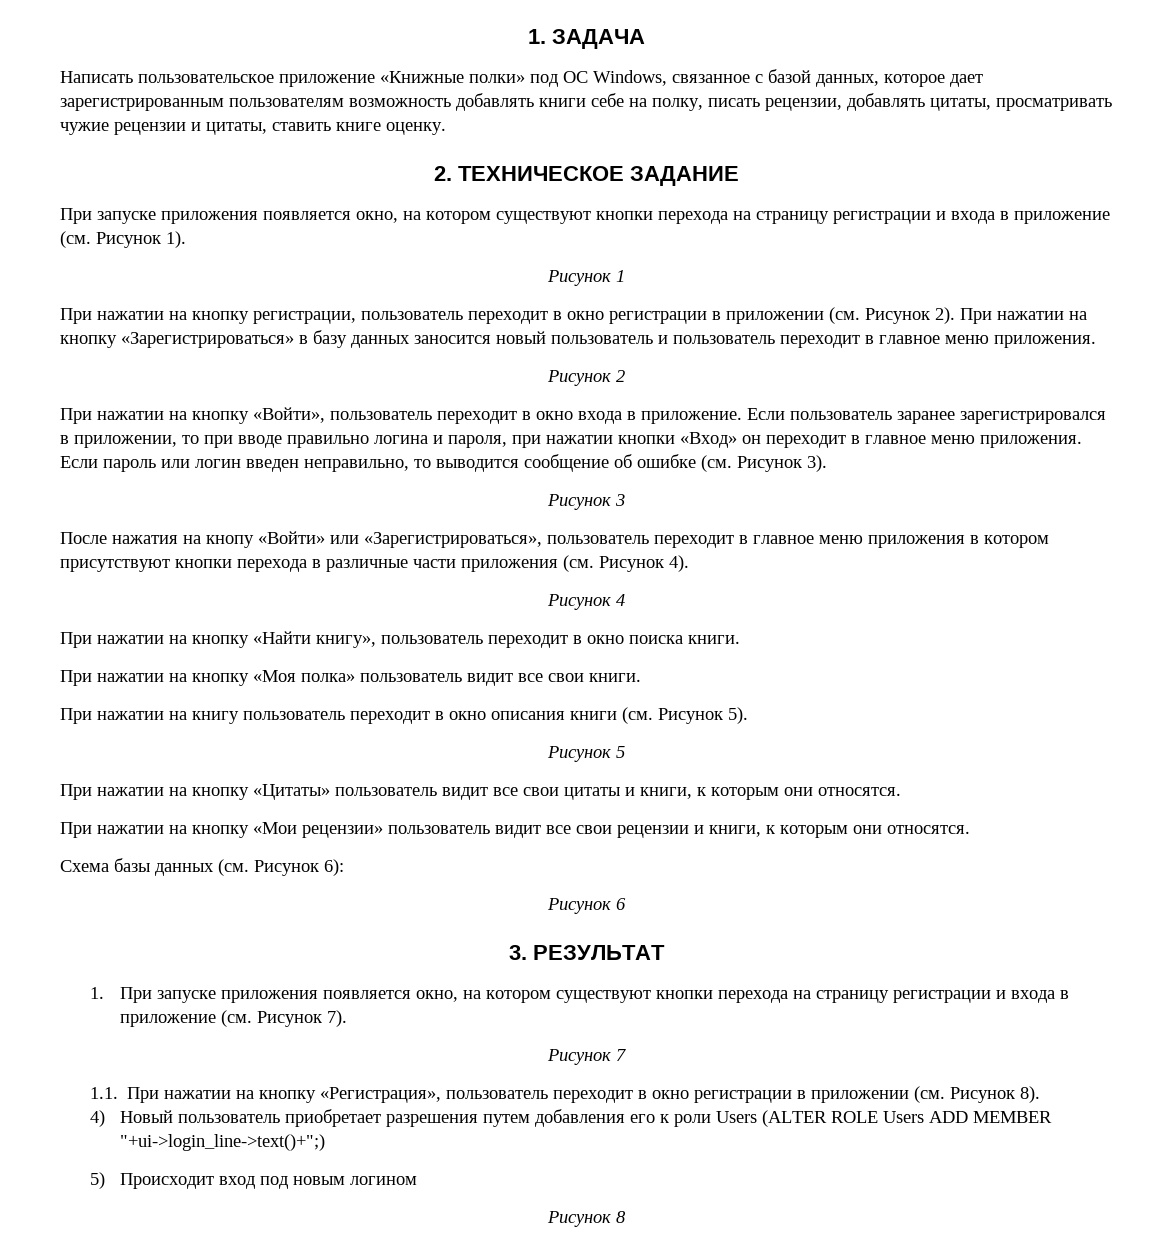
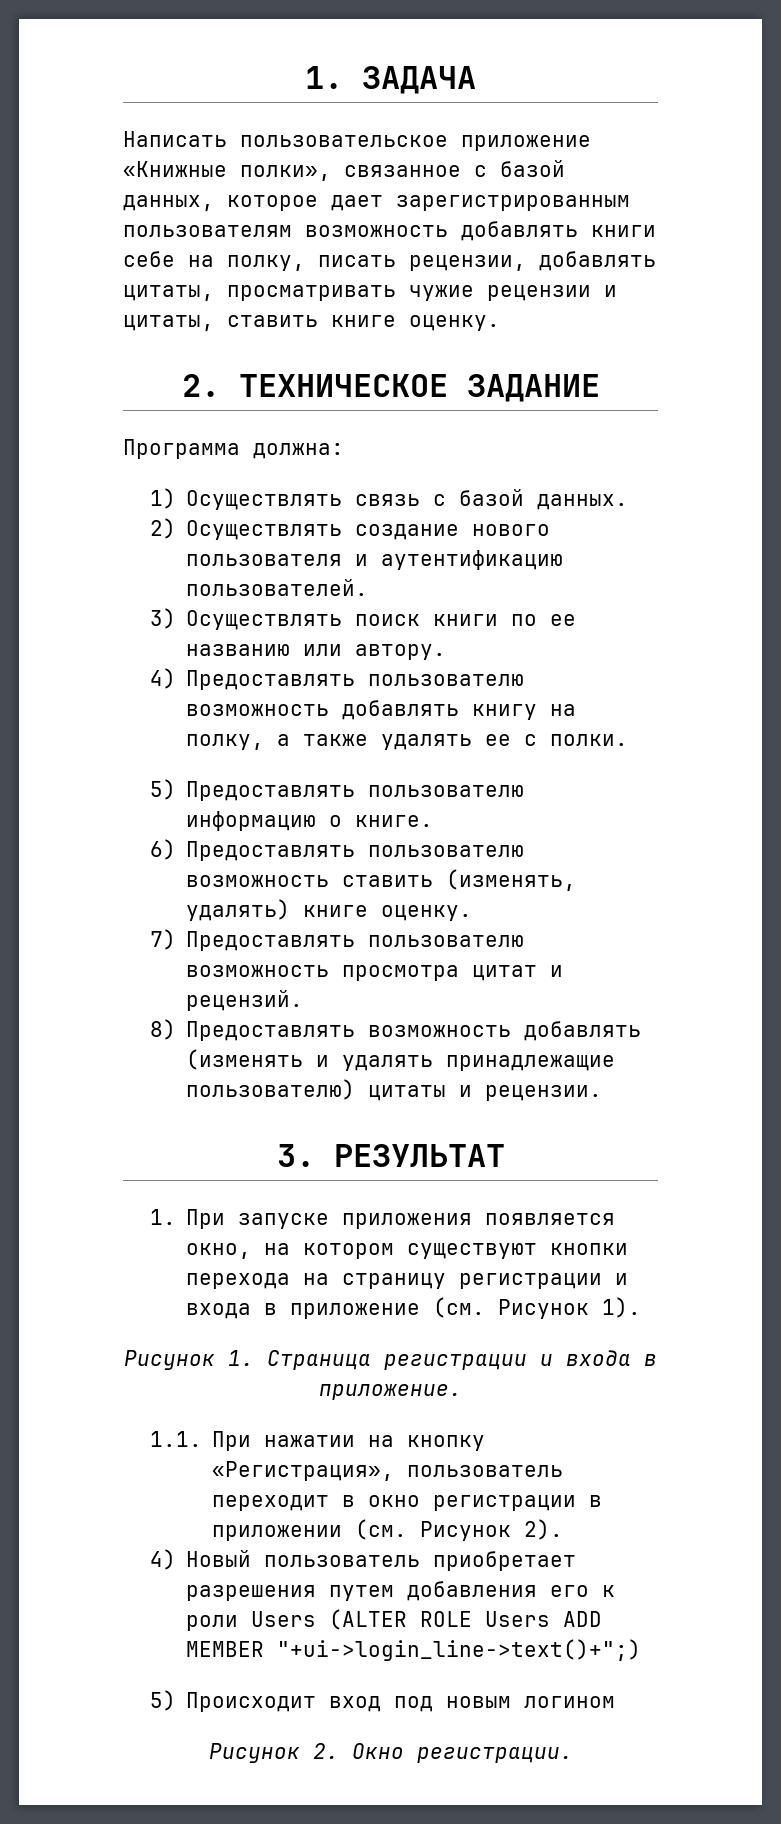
[469,70,667,87] полки» под ОС Windows, -> [240,165,331,181] полки»,
[60,208,1110,224] [60,231,186,248] [546,270,625,286] [60,307,1087,324] [60,330,1096,348] [546,370,625,386] [60,407,1106,424] [60,432,1082,448] [60,454,827,472] [546,494,625,510] [60,531,1049,548] [60,555,689,572] [546,594,625,610] [60,631,740,648] [60,670,641,686] [60,707,748,724] [546,746,625,762] [60,784,901,800] [60,822,970,838] [60,858,344,876] [546,898,626,914] При запуске приложения появляется окно, на котором существуют кнопки перехода на страницу регистрации и входа в приложение (см. Рисунок 1). // Рисунок 1 // При нажатии на кнопку регистрации, пользователь переходит в окно регистрации в приложении (см. Рисунок 2). При нажатии на кнопку «Зарегистрироваться» в базу данных заносится новый пользователь и пользователь переходит в главное меню приложения. // Рисунок 2 // При нажатии на кнопку «Войти», пользователь переходит в окно входа в приложение. Если пользователь заранее зарегистрировался в приложении, то при вводе правильно логина и пароля, при нажатии кнопки «Вход» он переходит в главное меню приложения. Если пароль или логин введен неправильно, то выводится сообщение об ошибке (см. Рисунок 3). // Рисунок 3 // После нажатия на кнопу «Войти» или «Зарегистрироваться», пользователь переходит в главное меню приложения в котором присутствуют кнопки перехода в различные части приложения (см. Рисунок 4). // Рисунок 4 // При нажатии на кнопку «Найти книгу», пользователь переходит в окно поиска книги. // При нажатии на кнопку «Моя полка» пользователь видит все свои книги. // При нажатии на книгу пользователь переходит в окно описания книги (см. Рисунок 5). // Рисунок 5 // При нажатии на кнопку «Цитаты» пользователь видит все свои цитаты и книги, к которым они относятся. // При нажатии на кнопку «Мои рецензии» пользователь видит все свои рецензии и книги, к которым они относятся. // Схема базы данных (см. Рисунок 6): // Рисунок 6 -> [123,439,344,459] [150,488,629,510] [150,518,551,540] [186,550,564,570] [186,579,369,596] [150,608,577,630] [186,644,447,660] [150,668,525,690] [186,700,577,720] [186,734,629,750] [150,779,525,801] [186,811,434,831] [150,839,525,861] [186,869,577,891] [186,899,473,921] [150,929,525,951] [186,965,564,981] [186,990,304,1011] [150,1019,642,1041] [186,1049,616,1071] [186,1079,603,1101] Программа должна: // 1) Осуществлять связь с базой данных. // 2) Осуществлять создание нового пользователя и аутентификацию пользователей. // 3) Осуществлять поиск книги по ее названию или автору. // 4) Предоставлять пользователю возможность добавлять книгу на полку, а также удалять ее с полки. // 5) Предоставлять пользователю информацию о книге. // 6) Предоставлять пользователю возможность ставить (изменять, удалять) книге оценку. // 7) Предоставлять пользователю возможность просмотра цитат и рецензий. // 8) Предоставлять возможность добавлять (изменять и удалять принадлежащие пользователю) цитаты и рецензии.
[327,1010,348,1027] [546,1049,626,1065] 7). // Рисунок 7 -> [602,1297,642,1318] [124,1350,657,1370] [319,1384,462,1400] 1). // Рисунок 1. Страница регистрации и входа в приложение.
[1020,1086,1041,1103] 8). -> [524,1519,564,1540] 2).
[615,1211,626,1223] 8 -> [312,1743,573,1763] 2. Окно регистрации.

